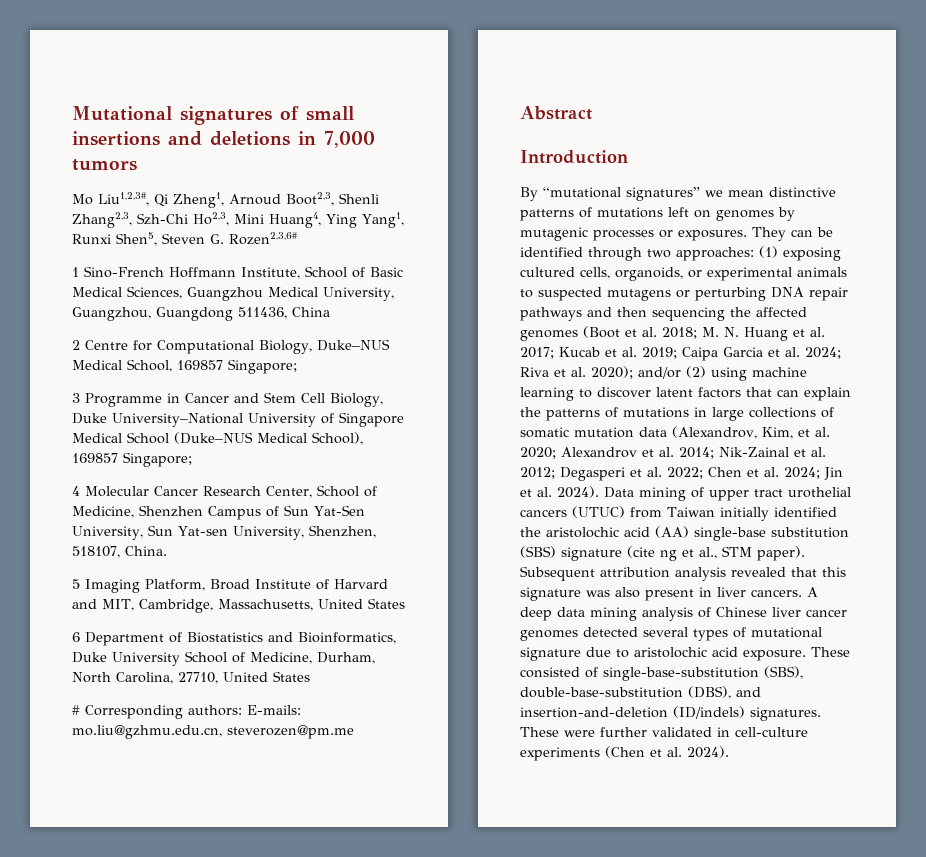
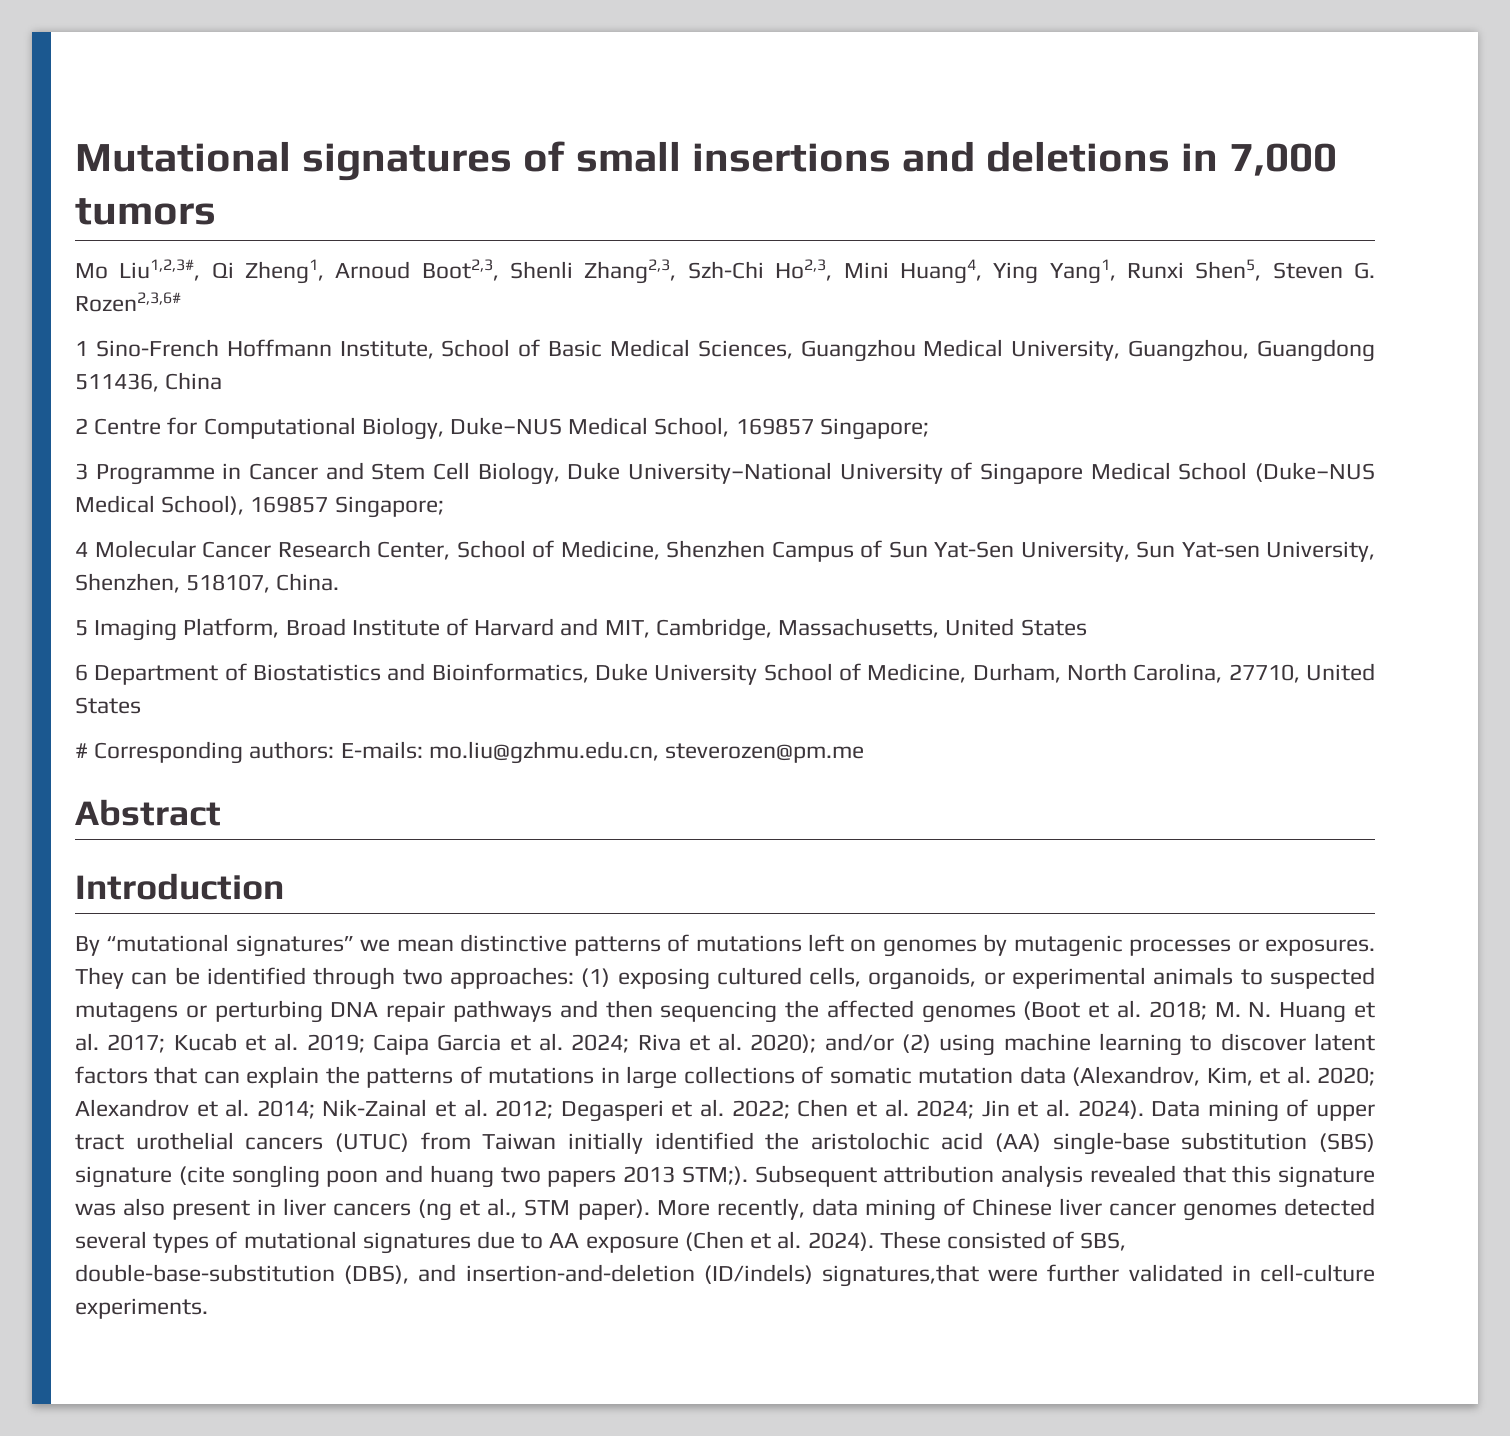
[660,546,805,561] ng et al., STM paper). -> [231,1165,748,1188] songling poon and huang two papers 2013 STM;).
[751,587,818,597] [520,607,552,621] cancers. A deep -> [333,1198,805,1221] cancers (ng et al., STM paper). More recently,
[642,607,693,621] analysis -> (936, 1210) none
[520,647,581,661] signature -> [362,1232,471,1254] signatures
[634,647,806,661] aristolochic acid exposure. -> [549,1231,874,1253] AA exposure (Chen et al. 2024).
[603,666,803,681] single-base-substitution (SBS), -> [1080,1232,1127,1251] SBS,
[750,707,821,721] [520,727,559,737] signatures. These -> [821,1264,979,1287] signatures,that
[520,746,729,761] experiments (Chen et al. 2024). -> [75,1298,208,1319] experiments.

